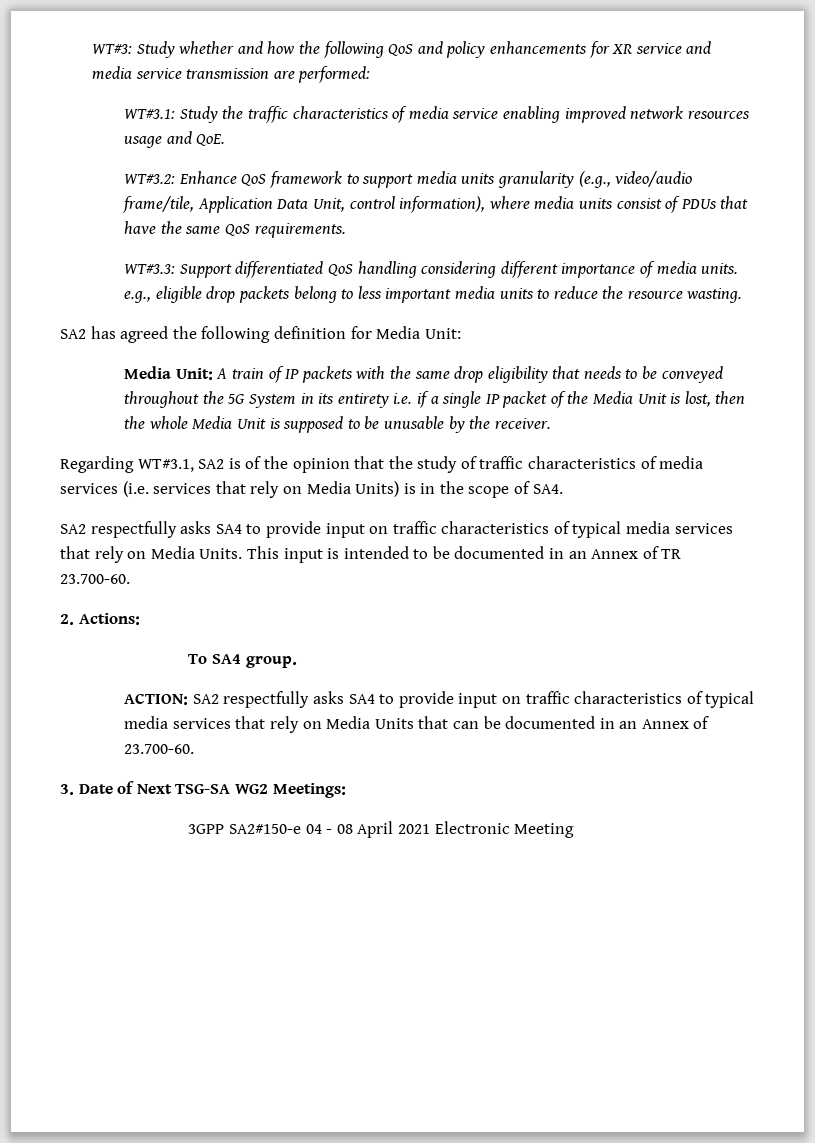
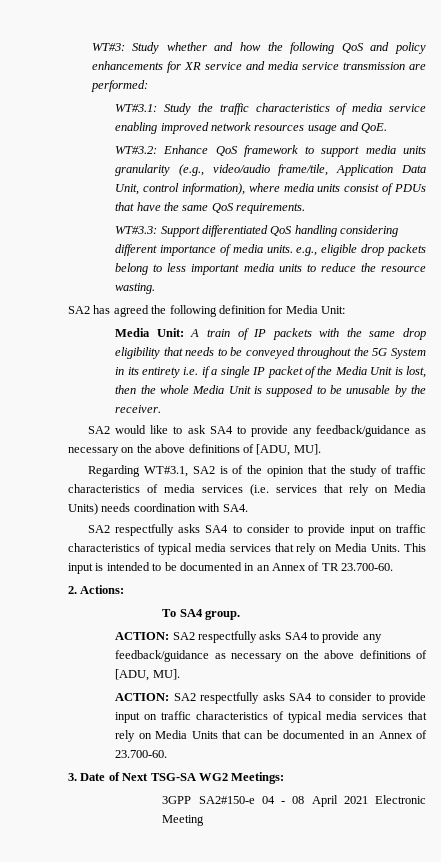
(551, 423) none -> [88,425,427,437] [68,444,321,456] // SA2 would like to ask SA4 to provide any feedback/guidance as necessary on the above definitions of [ADU, MU].
[403,481,531,498] is in the scope of -> [101,503,221,512] needs coordination with
(262, 529) none -> [246,524,303,533] consider to
(454, 699) none -> [362,634,382,643] [115,650,427,662] [115,669,180,681] [115,692,426,704] any feedback/guidance as necessary on the above definitions of [ADU, MU]. // ACTION: SA2 respectfully asks SA4 to consider to provide

